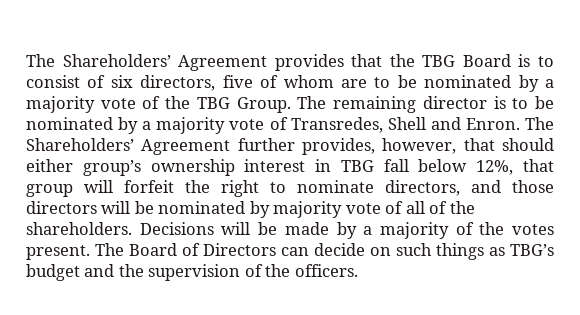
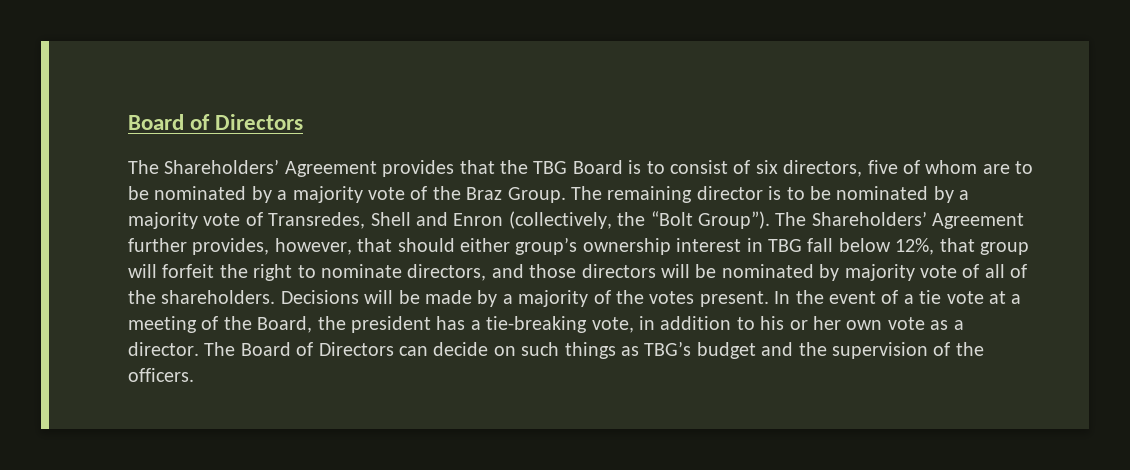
(26, 60) none -> [128,114,304,130] Board of Directors //
[196,97,230,109] TBG -> [466,187,503,200] Braz
[465,118,520,130] Enron. -> [453,211,770,229] Enron (collectively, the “Bolt Group”).
(90, 252) none -> [774,290,1022,304] [128,316,964,333] [128,342,199,356] In the event of a tie vote at a meeting of the Board, the president has a tie-breaking vote, in addition to his or her own vote as a director.

